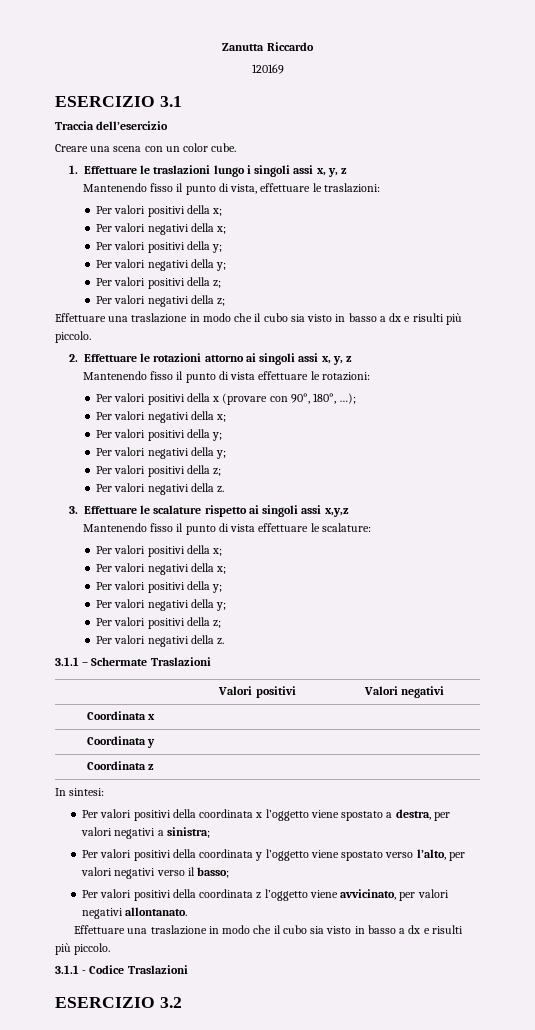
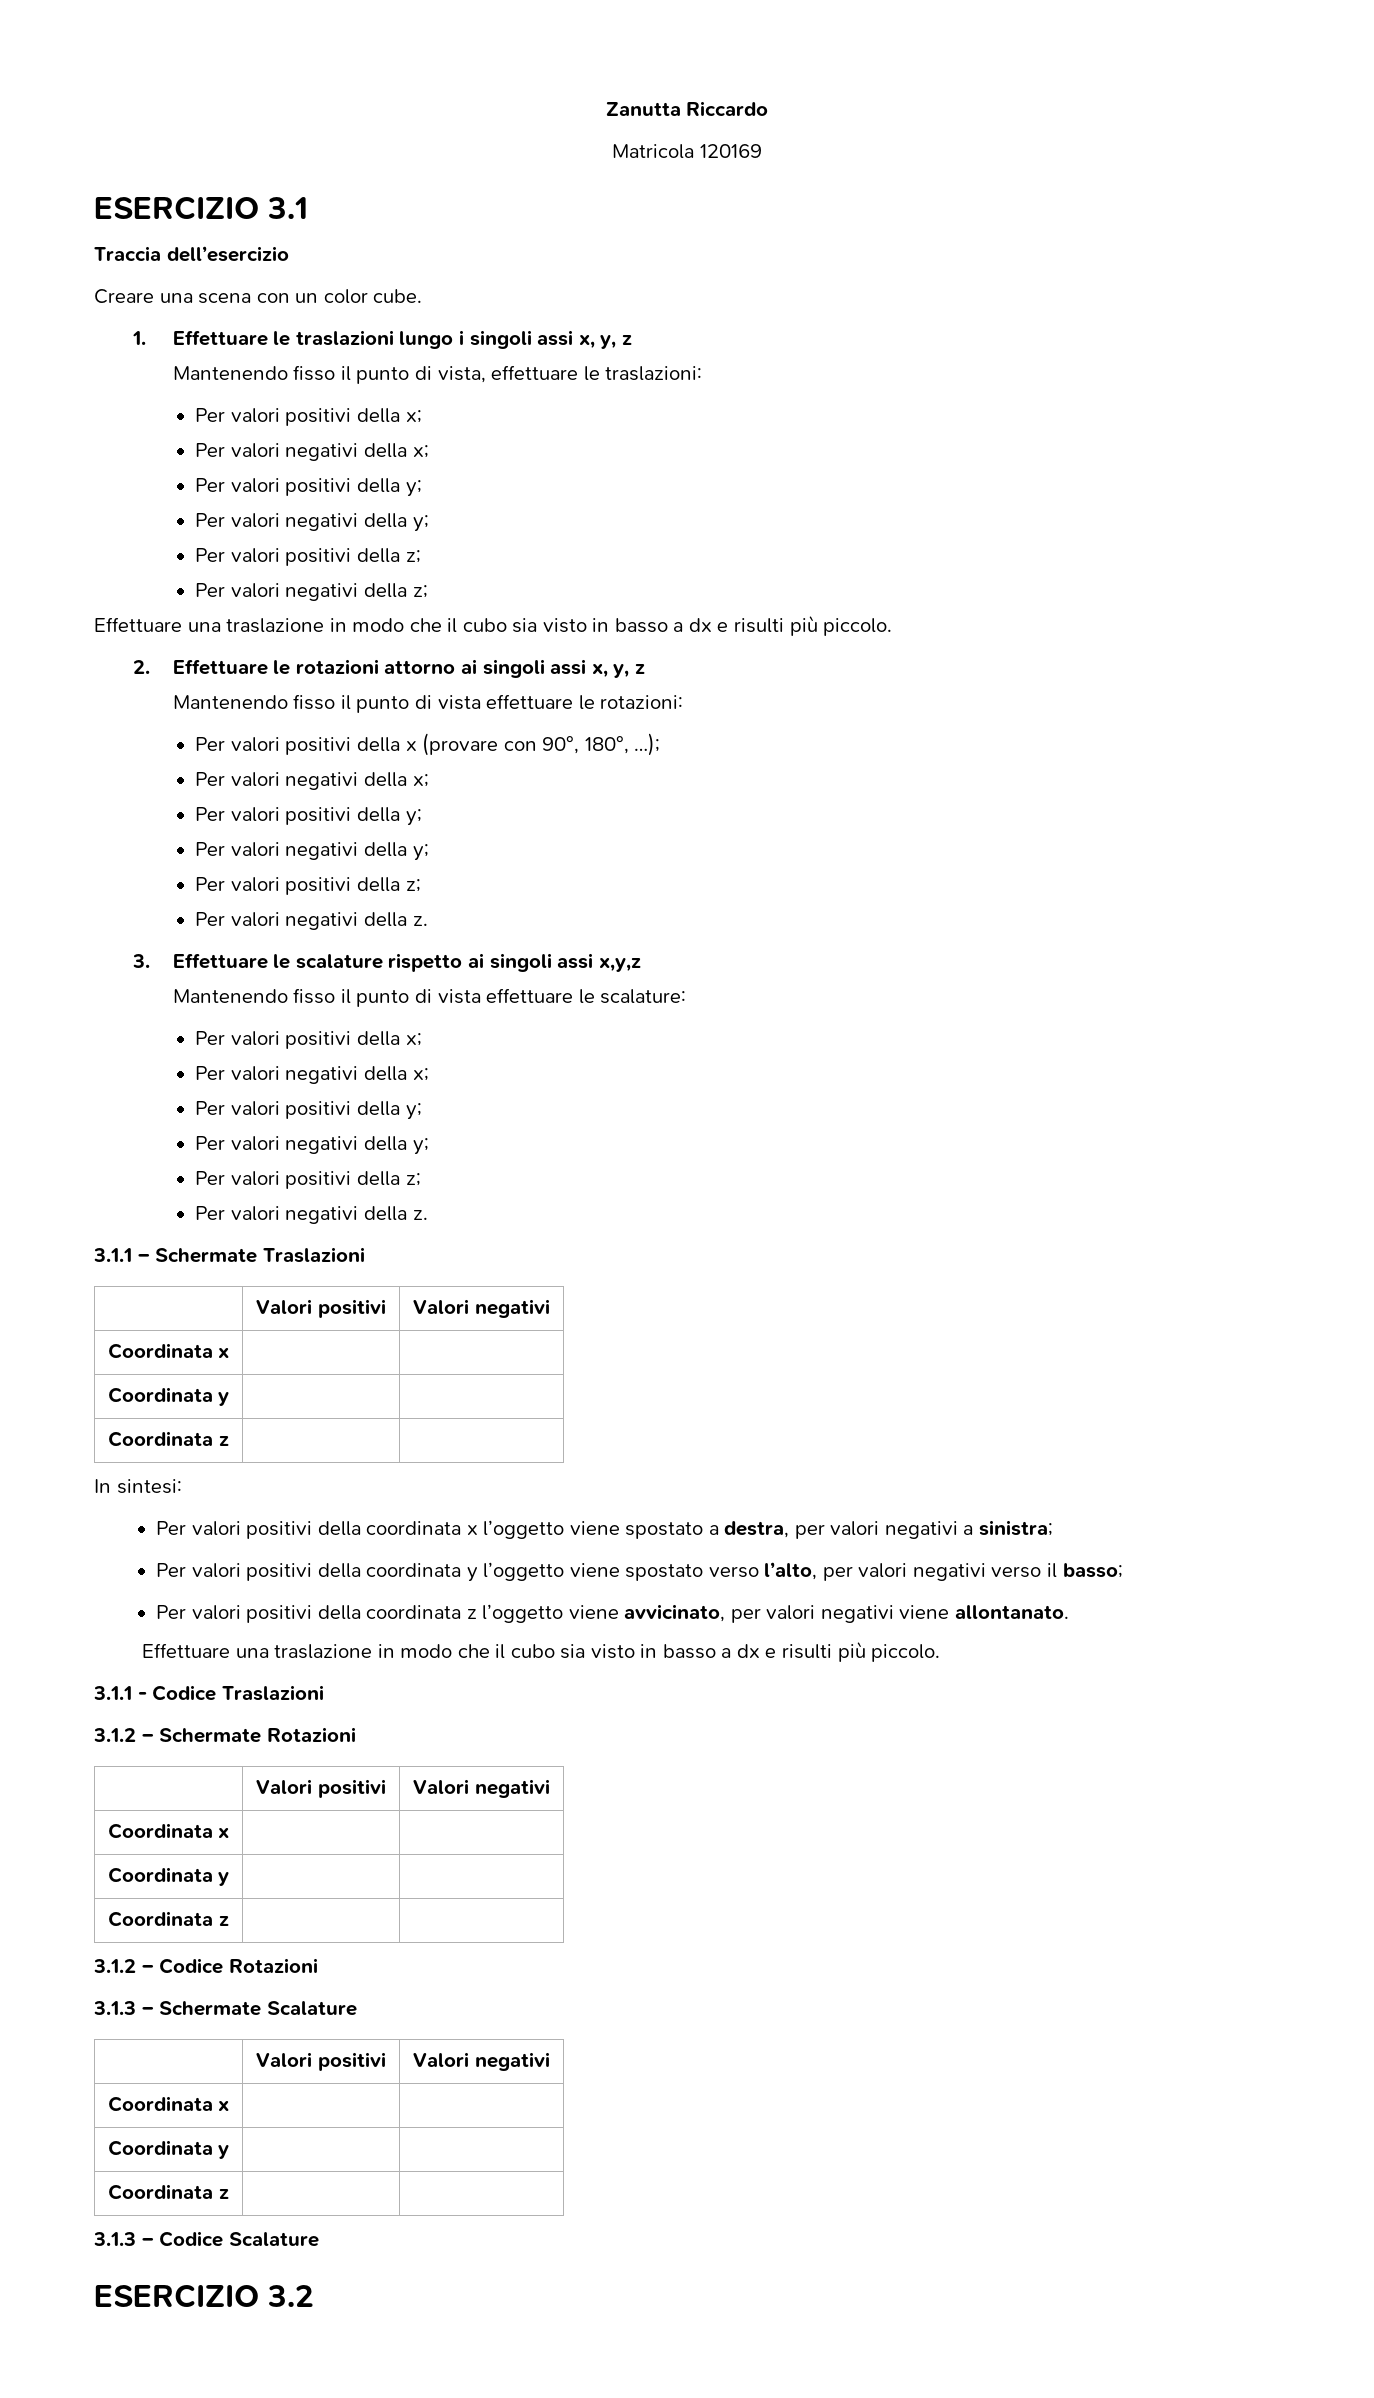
(314, 46) none -> [612,144,695,159] Matricola
(124, 913) none -> [899,1605,950,1619] viene
(188, 969) none -> [93,1727,356,1743] [256,1779,386,1798] [413,1779,550,1798] [107,1823,230,1839] [107,1867,230,1886] [108,1911,229,1927] [93,1958,318,1974] [93,2001,357,2016] [256,2052,386,2071] [413,2052,550,2071] [107,2096,230,2112] [107,2140,230,2159] [108,2184,229,2200] [93,2231,319,2247] // 3.1.2 – Schermate Rotazioni // | Valori positivi | Valori negativi // Coordinata x | | // Coordinata y | | // Coordinata z | | // 3.1.2 – Codice Rotazioni // 3.1.3 – Schermate Scalature // | Valori positivi | Valori negativi // Coordinata x | | // Coordinata y | | // Coordinata z | | // 3.1.3 – Codice Scalature

